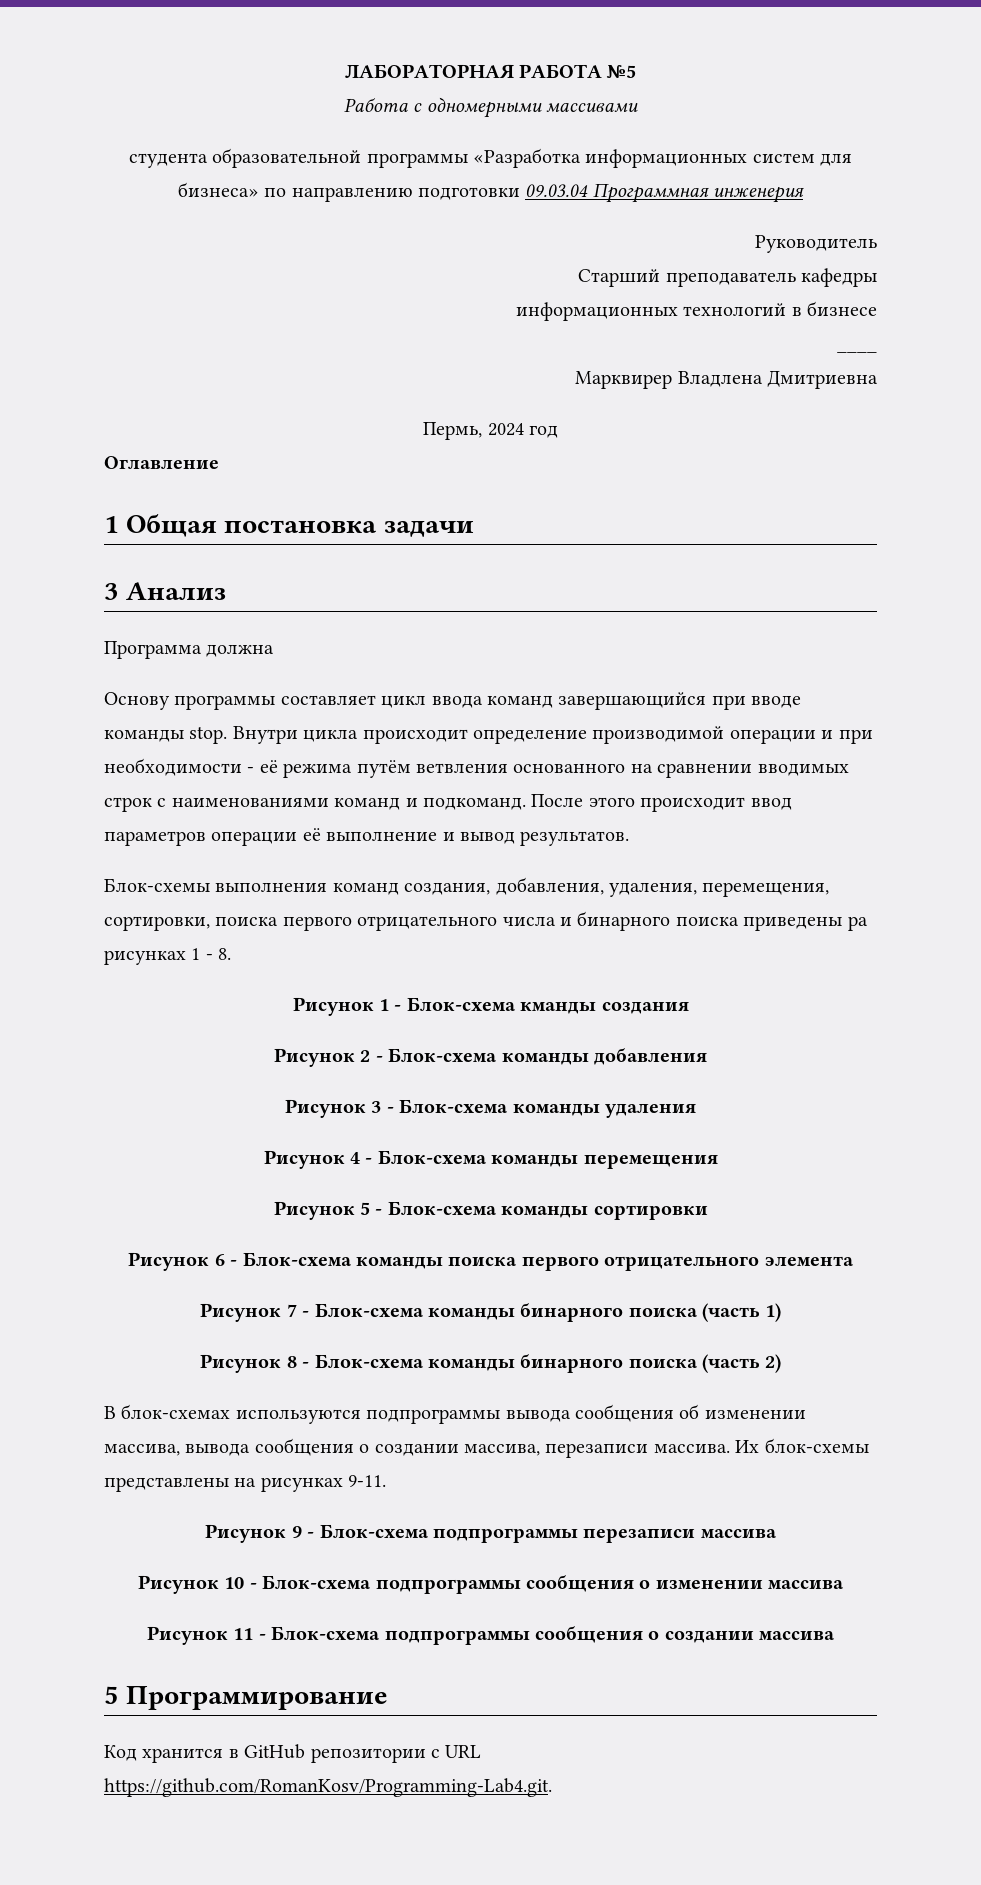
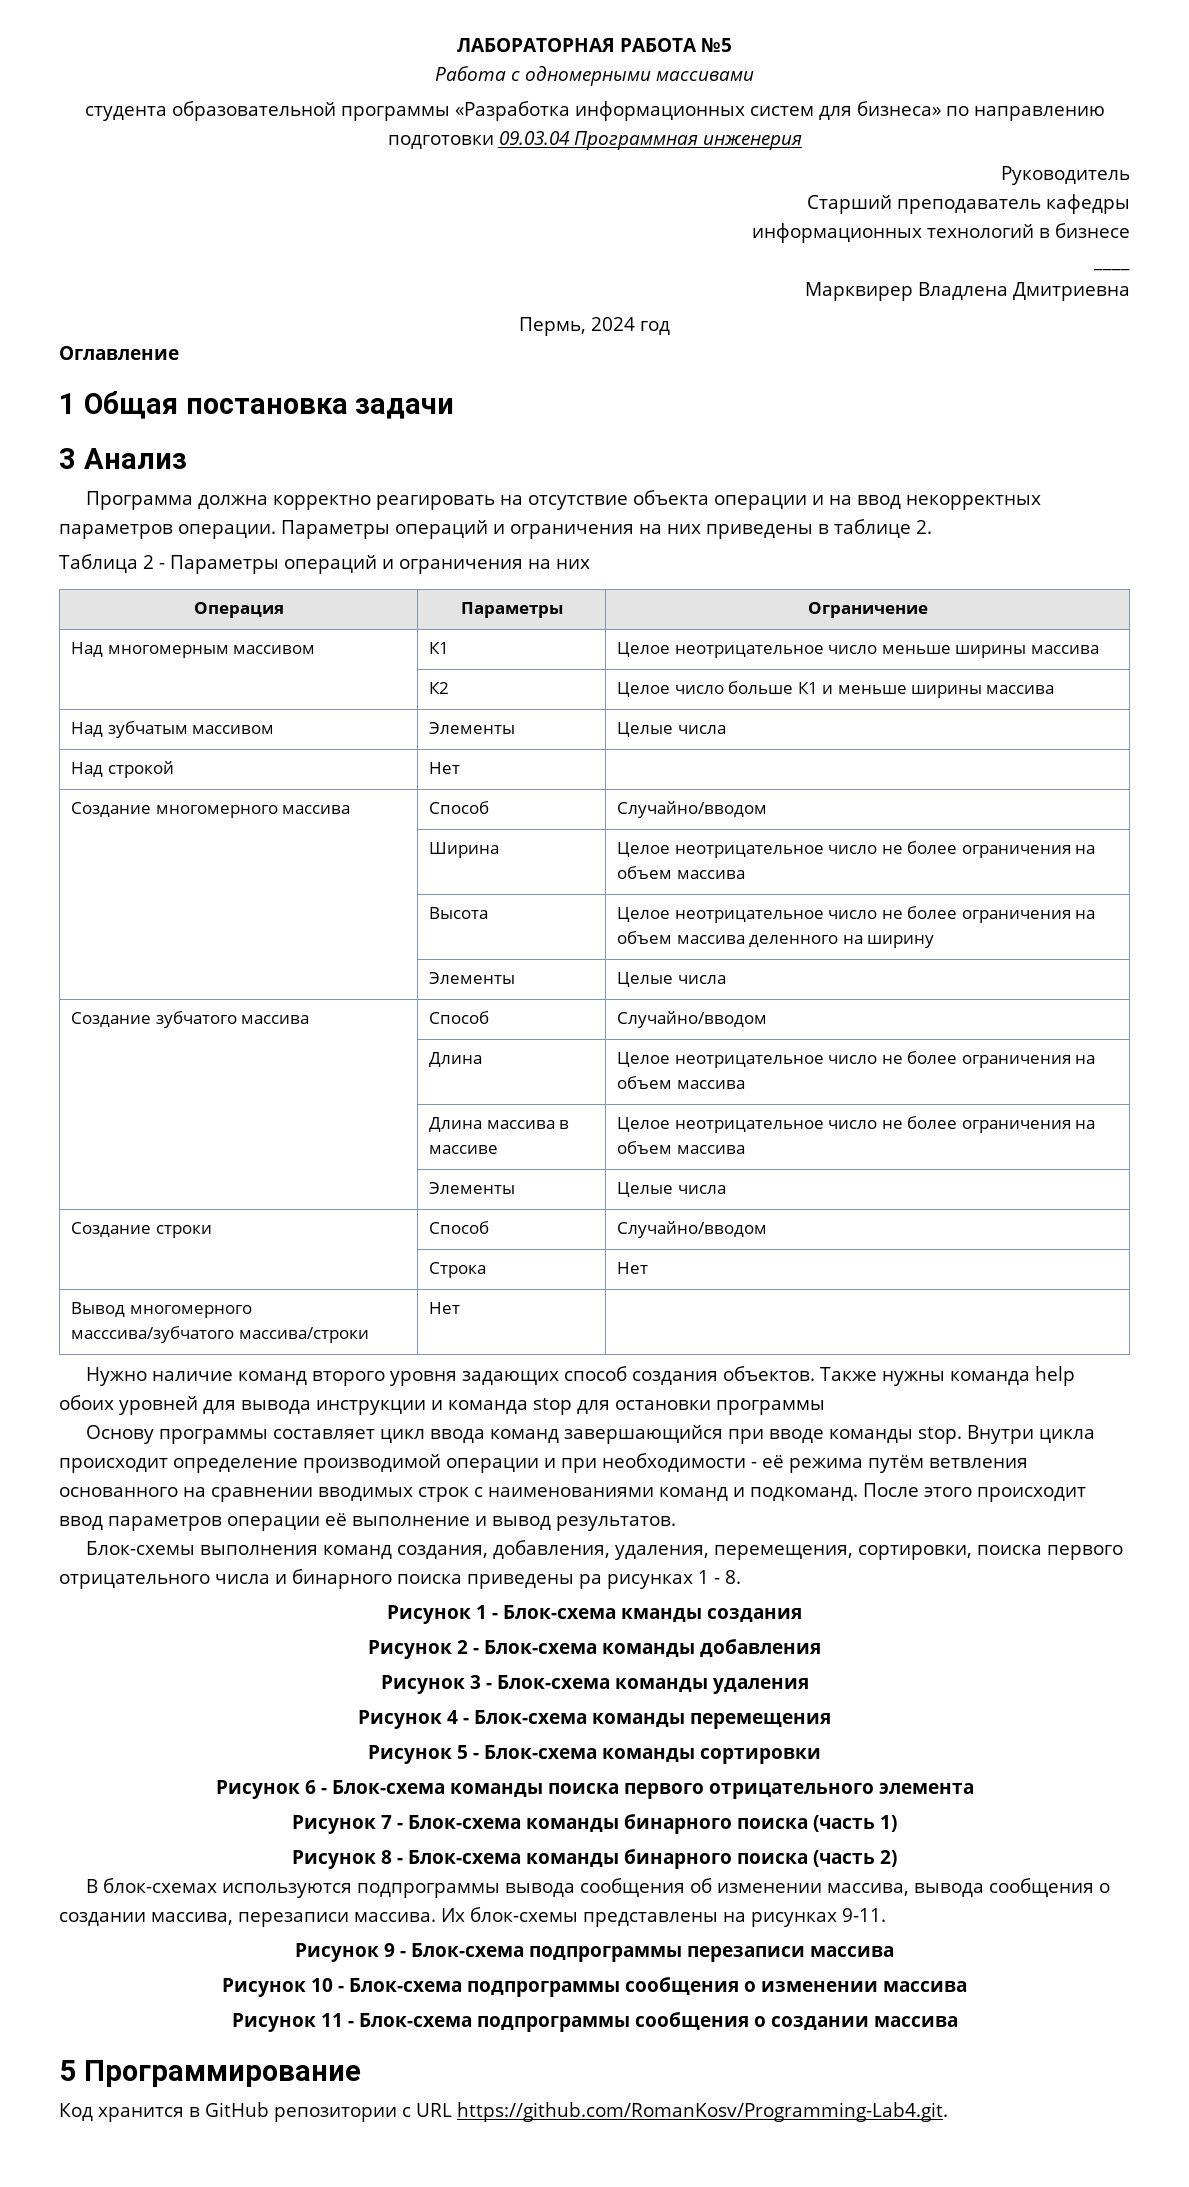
(275, 650) none -> [272,490,1041,510] [59,519,932,539] [59,554,590,574] [193,602,284,618] [460,602,563,618] [807,602,928,618] [71,642,316,658] [429,642,450,654] [617,642,1099,658] [429,682,450,694] [617,681,1055,698] [71,721,275,738] [429,722,516,734] [617,722,726,737] [71,761,174,778] [429,762,461,774] [71,802,351,818] [429,801,490,814] [617,801,768,818] [429,842,500,858] [617,841,1095,858] [617,866,745,879] [429,907,489,919] [617,906,1095,923] [617,931,935,948] [429,972,516,984] [617,972,726,987] [71,1011,310,1028] [429,1011,490,1024] [617,1011,768,1028] [429,1052,483,1067] [617,1051,1095,1068] [617,1076,745,1089] [429,1117,570,1132] [429,1145,499,1154] [617,1116,1095,1133] [617,1141,745,1154] [429,1182,516,1194] [617,1182,726,1197] [71,1222,212,1238] [429,1221,490,1234] [617,1221,768,1238] [429,1262,487,1278] [617,1262,649,1274] [71,1302,252,1318] [71,1326,369,1343] [429,1302,461,1314] [85,1366,1075,1386] [59,1395,825,1415] корректно реагировать на отсутствие объекта операции и на ввод некорректных параметров операции. Параметры операций и ограничения на них приведены в таблице 2. // Таблица 2 - Параметры операций и ограничения на них // Операция | Параметры | Ограничение // Над многомерным массивом | К1 | Целое неотрицательное число меньше ширины массива // | К2 | Целое число больше К1 и меньше ширины массива // Над зубчатым массивом | Элементы | Целые числа // Над строкой | Нет | // Создание многомерного массива | Способ | Случайно/вводом // | Ширина | Целое неотрицательное число не более ограничения на объем массива // | Высота | Целое неотрицательное число не более ограничения на объем массива деленного на ширину // | Элементы | Целые числа // Создание зубчатого массива | Способ | Случайно/вводом // | Длина | Целое неотрицательное число не более ограничения на объем массива // | Длина массива в массиве | Целое неотрицательное число не более ограничения на объем массива // | Элементы | Целые числа // Создание строки | Способ | Случайно/вводом // | Строка | Нет // Вывод многомерного масссива/зубчатого массива/строки | Нет | // Нужно наличие команд второго уровня задающих способ создания объектов. Также нужны команда help обоих уровней для вывода инструкции и команда stop для остановки программы

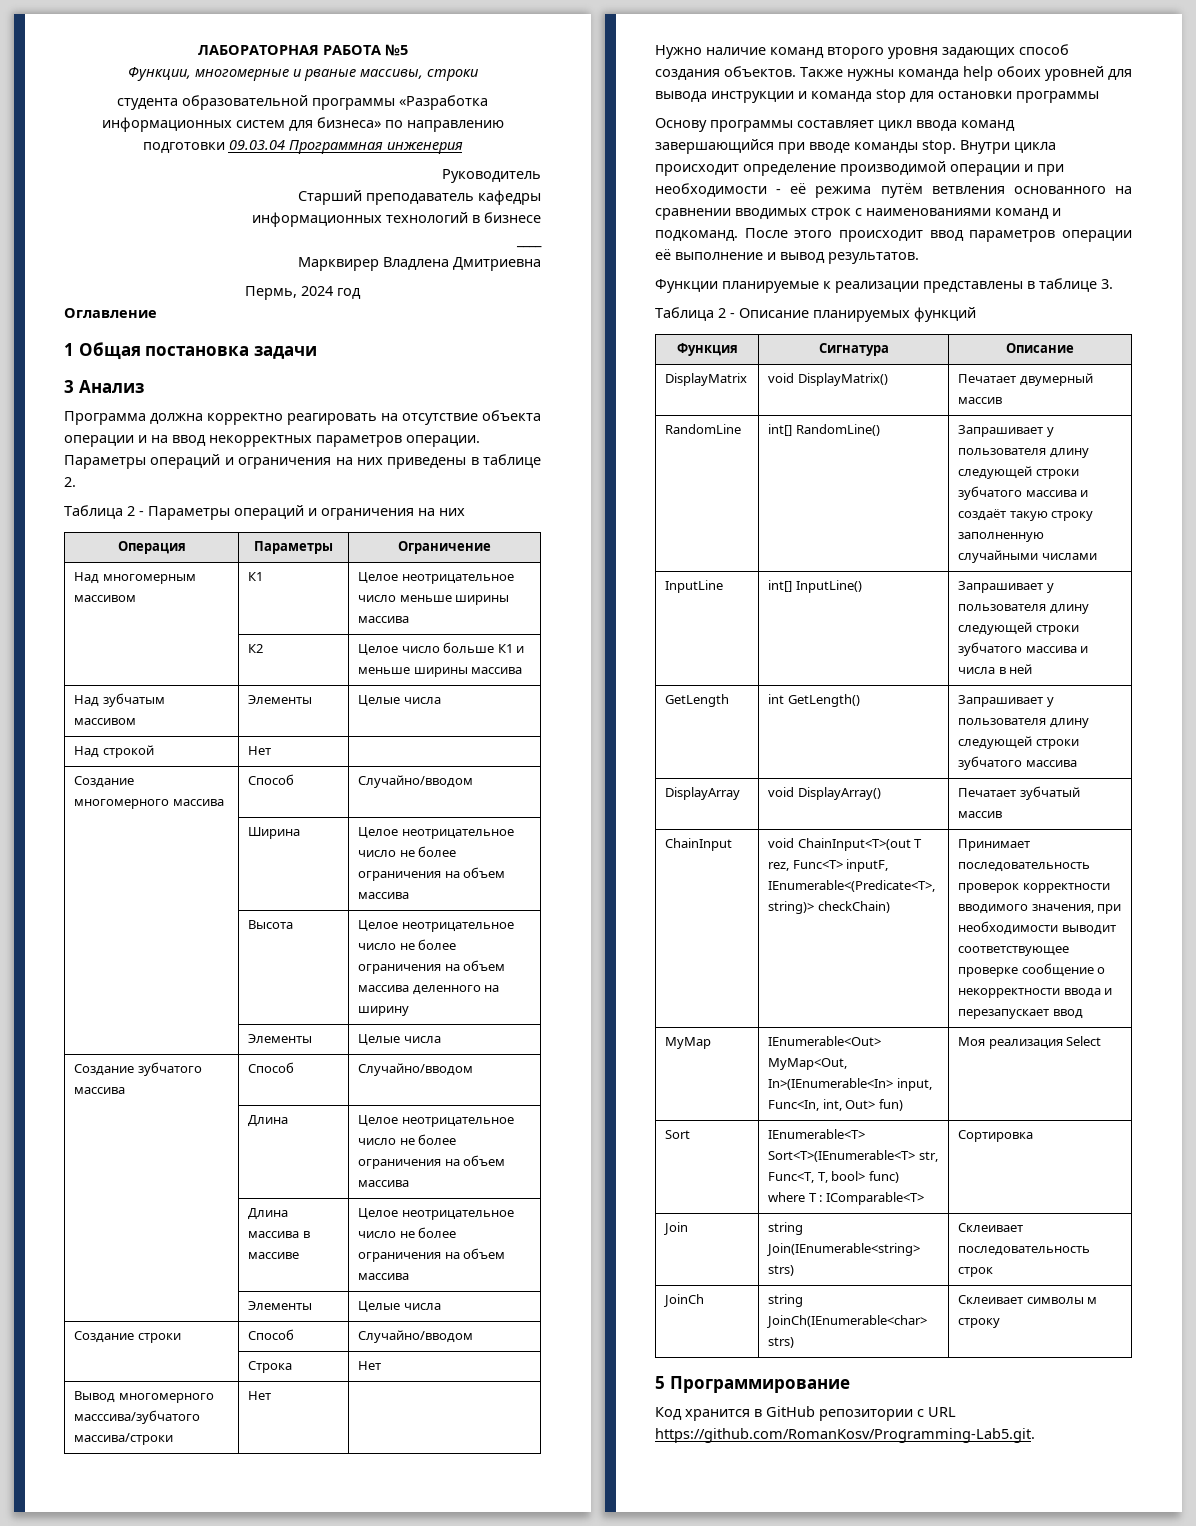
[435,66,754,86] Работа с одномерными массивами -> [127,67,478,81] Функции, многомерные и рваные массивы, строки
[85,1540,1123,1560] [59,1569,741,1589] [387,1605,802,1624] [368,1639,821,1659] [380,1675,809,1694] [358,1710,831,1729] [368,1745,821,1764] [215,1780,974,1799] [292,1814,897,1834] [292,1849,897,1869] [85,1878,1110,1898] [59,1907,886,1927] [295,1943,894,1962] [222,1977,967,1997] [231,2012,958,2032] Блок-схемы выполнения команд создания, добавления, удаления, перемещения, сортировки, поиска первого отрицательного числа и бинарного поиска приведены ра рисунках 1 - 8. // Рисунок 1 - Блок-схема кманды создания // Рисунок 2 - Блок-схема команды добавления // Рисунок 3 - Блок-схема команды удаления // Рисунок 4 - Блок-схема команды перемещения // Рисунок 5 - Блок-схема команды сортировки // Рисунок 6 - Блок-схема команды поиска первого отрицательного элемента // Рисунок 7 - Блок-схема команды бинарного поиска (часть 1) // Рисунок 8 - Блок-схема команды бинарного поиска (часть 2) // В блок-схемах используются подпрограммы вывода сообщения об изменении массива, вывода сообщения о создании массива, перезаписи массива. Их блок-схемы представлены на рисунках 9-11. // Рисунок 9 - Блок-схема подпрограммы перезаписи массива // Рисунок 10 - Блок-схема подпрограммы сообщения о изменении массива // Рисунок 11 - Блок-схема подпрограммы сообщения о создании массива -> [655,278,1113,293] [655,307,976,322] [676,343,738,356] [818,343,889,356] [1006,343,1074,353] [665,373,748,386] [768,373,888,386] [958,373,1093,386] [958,397,1003,404] [665,424,742,434] [768,424,880,436] [958,425,1054,437] [958,448,1089,458] [958,466,1079,479] [958,486,1089,500] [958,509,1094,521] [958,532,1045,542] [958,550,1097,563] [665,580,724,593] [768,580,862,593] [958,581,1054,593] [958,604,1089,614] [958,622,1079,635] [958,642,1089,656] [958,664,1033,674] [665,694,730,707] [768,694,860,707] [958,695,1054,707] [958,718,1089,728] [958,736,1079,749] [958,756,1077,770] [665,787,741,800] [768,787,881,800] [958,786,1080,800] [958,811,1003,818] [665,838,733,851] [768,838,923,851] [768,859,889,872] [768,880,936,892] [768,901,890,914] [958,839,1031,851] [958,862,1091,872] [958,883,1110,893] [958,904,1122,914] [958,921,1116,935] [958,946,1070,956] [958,963,1106,977] [958,988,1113,998] [958,1009,1083,1019] [665,1037,712,1049] [768,1036,882,1046] [768,1058,848,1070] [768,1078,932,1091] [768,1099,903,1111] [958,1036,1102,1049] [665,1130,691,1139] [768,1129,866,1139] [768,1150,938,1162] [768,1171,899,1183] [768,1192,924,1205] [958,1130,1034,1142] [663,1222,689,1235] [768,1222,804,1235] [766,1243,921,1256] [768,1265,795,1276] [958,1223,1024,1232] [958,1246,1091,1256] [958,1267,994,1277] [663,1294,705,1307] [768,1294,804,1307] [766,1315,928,1328] [768,1337,795,1348] [958,1295,1098,1304] [958,1318,1001,1328] Функции планируемые к реализации представлены в таблице 3. // Таблица 2 - Описание планируемых функций // Функция | Сигнатура | Описание // DisplayMatrix | void DisplayMatrix() | Печатает двумерный массив // RandomLine | int[] RandomLine() | Запрашивает у пользователя длину следующей строки зубчатого массива и создаёт такую строку заполненную случайными числами // InputLine | int[] InputLine() | Запрашивает у пользователя длину следующей строки зубчатого массива и числа в ней // GetLength | int GetLength() | Запрашивает у пользователя длину следующей строки зубчатого массива // DisplayArray | void DisplayArray() | Печатает зубчатый массив // ChainInput | void ChainInput<T>(out T rez, Func<T> inputF, IEnumerable<(Predicate<T>, string)> checkChain) | Принимает последовательность проверок корректности вводимого значения, при необходимости выводит соответствующее проверке сообщение о некорректности ввода и перезапускает ввод // MyMap | IEnumerable<Out> MyMap<Out, In>(IEnumerable<In> input, Func<In, int, Out> fun) | Моя реализация Select // Sort | IEnumerable<T> Sort<T>(IEnumerable<T> str, Func<T, T, bool> func) where T : IComparable<T> | Сортировка // Join | string Join(IEnumerable<string> strs) | Склеивает последовательность строк // JoinCh | string JoinCh(IEnumerable<char> strs) | Склеивает символы м строку
[457,2102,948,2122] https://github.com/RomanKosv/Programming-Lab4.git. -> [655,1428,1035,1443] https://github.com/RomanKosv/Programming-Lab5.git.

